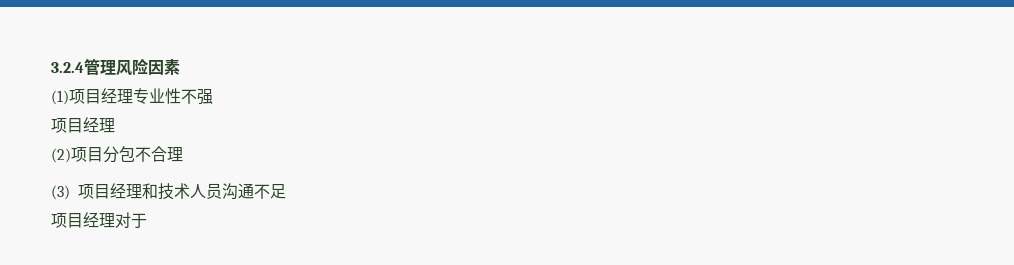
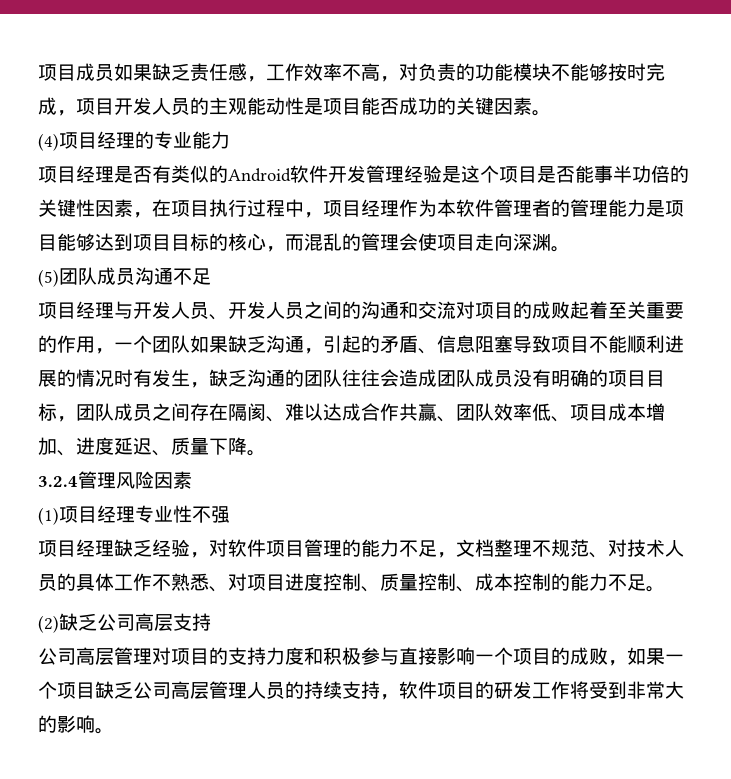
(51, 67) none -> [38,63,665,82] [38,97,551,116] [38,131,230,151] [38,165,689,183] [38,199,684,218] [38,233,570,252] [38,267,211,287] [38,301,684,320] [38,335,684,354] [38,369,665,388] [38,403,665,422] [38,437,266,456] 项目成员如果缺乏责任感，工作效率不高，对负责的功能模块不能够按时完成，项目开发人员的主观能动性是项目能否成功的关键因素。 // (4)项目经理的专业能力 // 项目经理是否有类似的Android软件开发管理经验是这个项目是否能事半功倍的关键性因素，在项目执行过程中，项目经理作为本软件管理者的管理能力是项目能够达到项目目标的核心，而混乱的管理会使项目走向深渊。 // (5)团队成员沟通不足 // 项目经理与开发人员、开发人员之间的沟通和交流对项目的成败起着至关重要的作用，一个团队如果缺乏沟通，引起的矛盾、信息阻塞导致项目不能顺利进展的情况时有发生，缺乏沟通的团队往往会造成团队成员没有明确的项目目标，团队成员之间存在隔阂、难以达成合作共赢、团队效率低、项目成本增加、进度延迟、质量下降。 //
[51,146,183,163] [51,183,286,200] [51,212,147,228] // (2)项目分包不合理 // (3)项目经理和技术人员沟通不足 // 项目经理对于 -> [114,539,684,558] [38,573,665,592] [38,613,211,633] [38,647,684,666] [38,681,684,700] [38,715,114,734] 缺乏经验，对软件项目管理的能力不足，文档整理不规范、对技术人员的具体工作不熟悉、对项目进度控制、质量控制、成本控制的能力不足。 // (2)缺乏公司高层支持 // 公司高层管理对项目的支持力度和积极参与直接影响一个项目的成败，如果一个项目缺乏公司高层管理人员的持续支持，软件项目的研发工作将受到非常大的影响。

